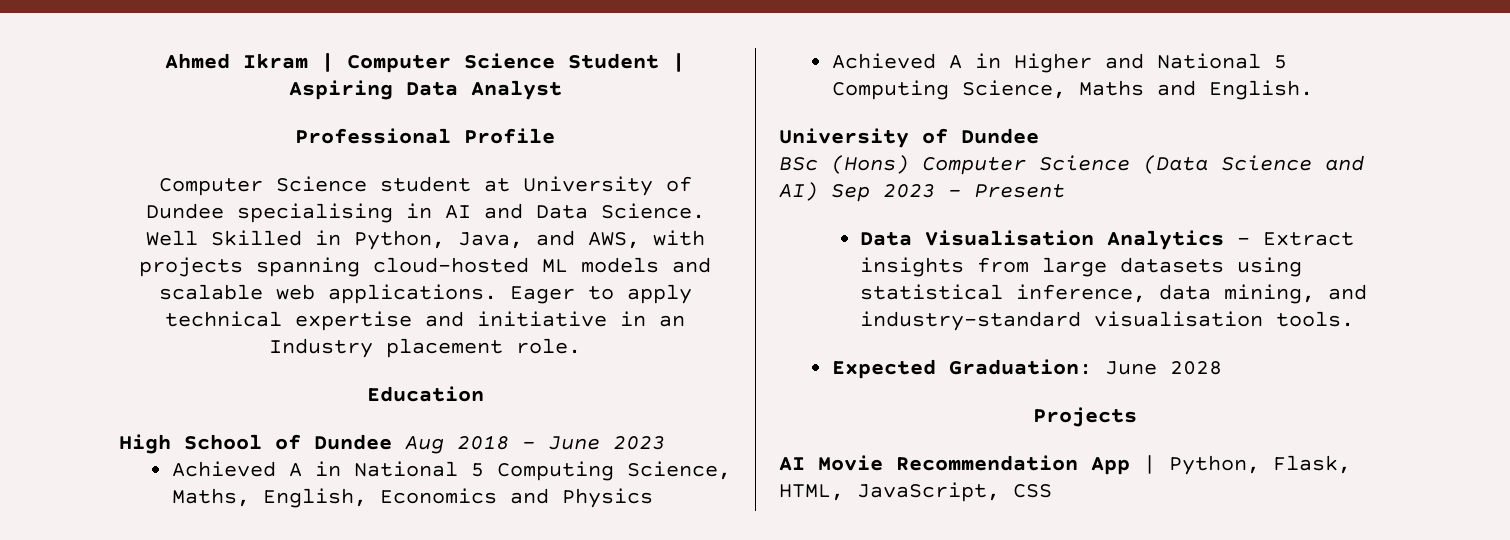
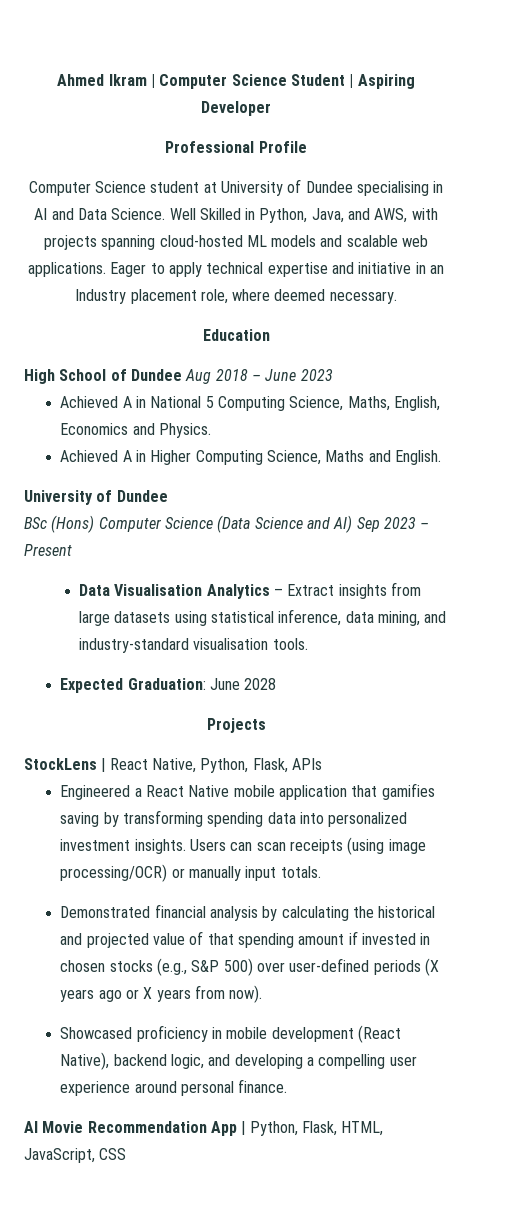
[405,80,562,100] Data Analyst -> [201,101,271,116] Developer
[516,338,581,354] role. -> [200,289,397,304] role, where deemed necessary.
[561,488,653,508] Physics -> [158,423,211,438] Physics.
[1104,53,1287,69] and National 5 -> (192, 457) none
(1137, 417) none -> [24,758,322,773] [60,783,435,800] [60,810,408,827] [60,837,426,855] [60,864,321,882] [60,904,436,921] [60,931,431,948] [60,958,439,976] [60,985,263,1003] [60,1025,401,1043] [60,1052,417,1070] [60,1079,288,1096] // StockLens | React Native, Python, Flask, APIs // Engineered a React Native mobile application that gamifies saving by transforming spending data into personalized investment insights. Users can scan receipts (using image processing/OCR) or manually input totals. // Demonstrated financial analysis by calculating the historical and projected value of that spending amount if invested in chosen stocks (e.g., S&P 500) over user-defined periods (X years ago or X years from now). // Showcased proficiency in mobile development (React Native), backend logic, and developing a compelling user experience around personal finance.

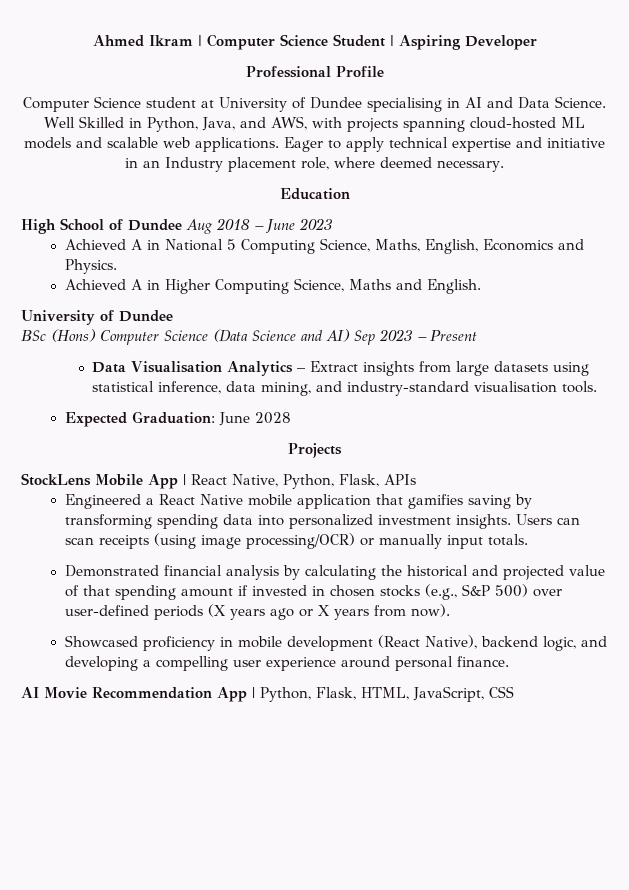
(97, 764) none -> [95,474,178,489] Mobile App

